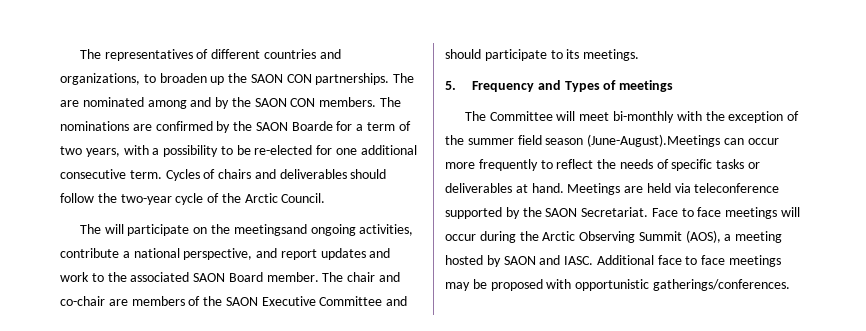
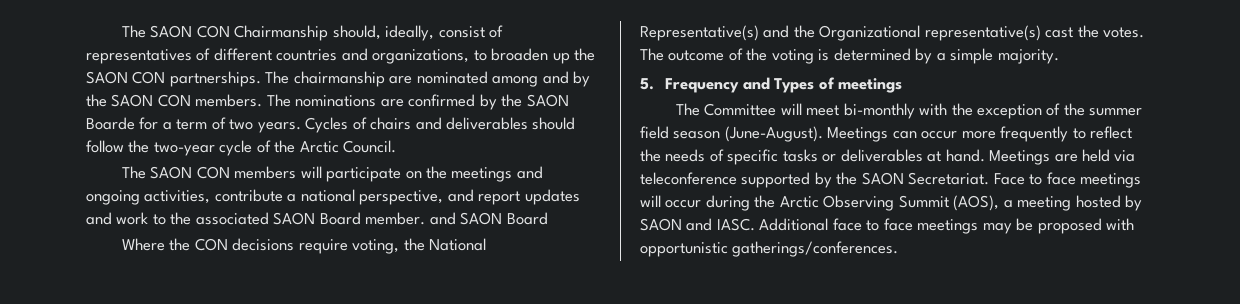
[79,49,101,59] The -> [121,25,503,41] The SAON CON Chairmanship should, ideally, consist of
(415, 78) none -> [293,71,385,87] chairmanship
[85,145,417,157] [60,169,162,179] years, with a possibility to be re-elected for one additional consecutive term. -> [257,122,301,133] years.
(101, 229) none -> [150,166,297,179] SAON CON members
[233,224,307,236] meetingsand -> [451,166,543,182] meetings and
[322,272,401,282] [60,296,408,306] [445,49,640,61] The chair and co-chair are members of the SAON Executive Committee and should participate to its meetings. -> [429,212,548,225] [121,238,486,254] [640,25,1145,41] [640,48,1059,64] and SAON Board // Where the CON decisions require voting, the National Representative(s) and the Organizational representative(s) cast the votes. The outcome of the voting is determined by a simple majority.
[587,134,721,147] (June-August).Meetings -> [724,126,889,142] (June-August). Meetings

